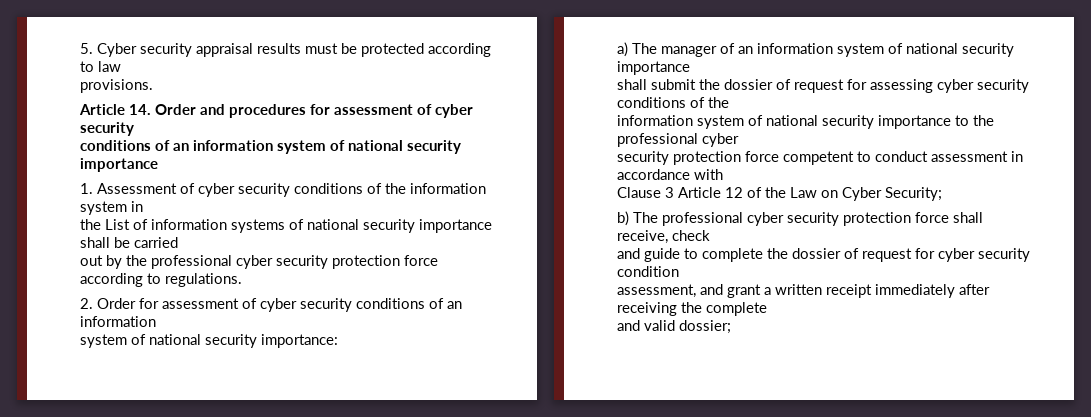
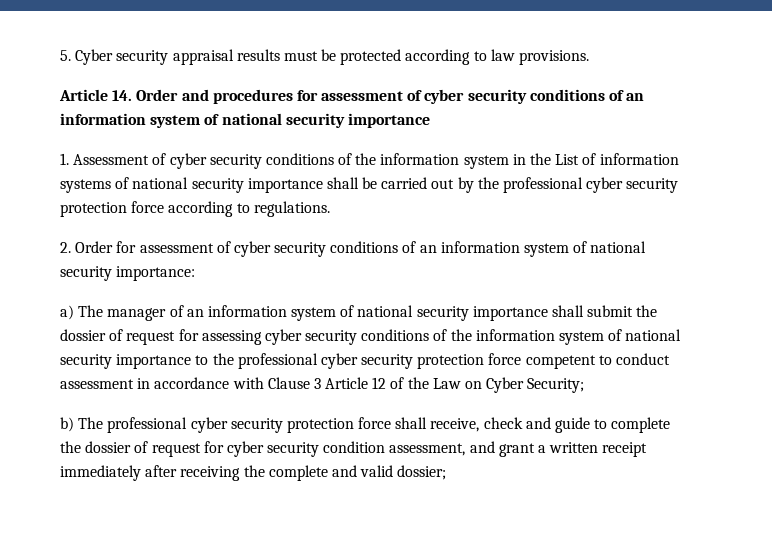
(121, 66) // -> (515, 55) none
(134, 129) // -> (527, 96) none
(143, 206) // -> (526, 159) none
(178, 242) // -> (428, 183) none
(156, 321) // -> (520, 247) none
(690, 68) // -> (548, 313) none
(729, 102) // -> (472, 335) none
(739, 140) // -> (358, 361) none
(723, 174) // -> (264, 383) none
(710, 235) // -> (523, 423) none
(679, 271) // -> (386, 447) none
(767, 309) // -> (328, 473) none

